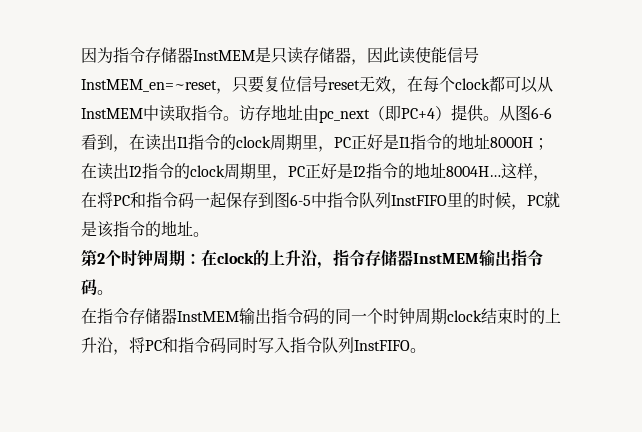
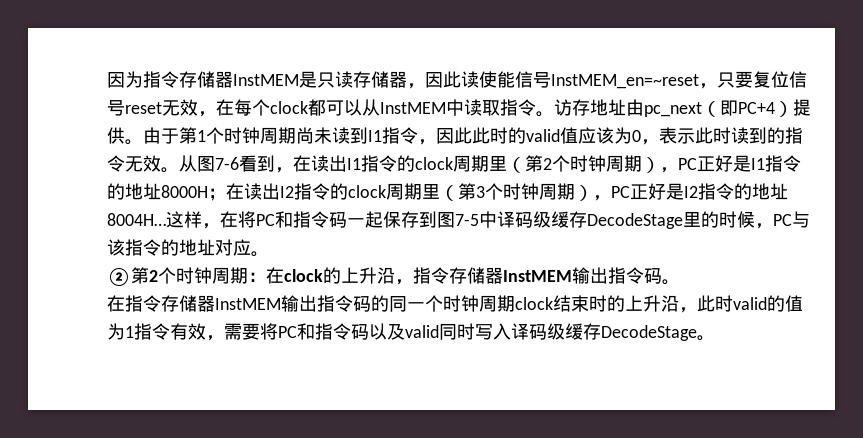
[499,105,552,121] 从图6-6 -> [143,127,803,145] [107,155,239,173] 由于第1个时钟周期尚未读到I1指令，因此此时的valid值应该为0，表示此时读到的指令无效。从图7-6
(318, 141) none -> [507,155,660,173] （第2个时钟周期）
(272, 170) none -> [440,183,593,201] （第3个时钟周期）
[290,192,447,208] 6-5中指令队列InstFIFO -> [455,211,683,229] 7-5中译码级缓存DecodeStage
[544,192,560,208] [81,221,97,237] 就是 -> [792,211,810,228] 与
[193,232,209,237] 。 // -> [215,239,269,257] [107,268,131,286] 对应。 // ②
[129,337,410,353] 将PC和指令码同时写入指令队列InstFIFO -> [697,295,803,312] [107,323,697,341] 此时valid的值为1指令有效，需要将PC和指令码以及valid同时写入译码级缓存DecodeStage

